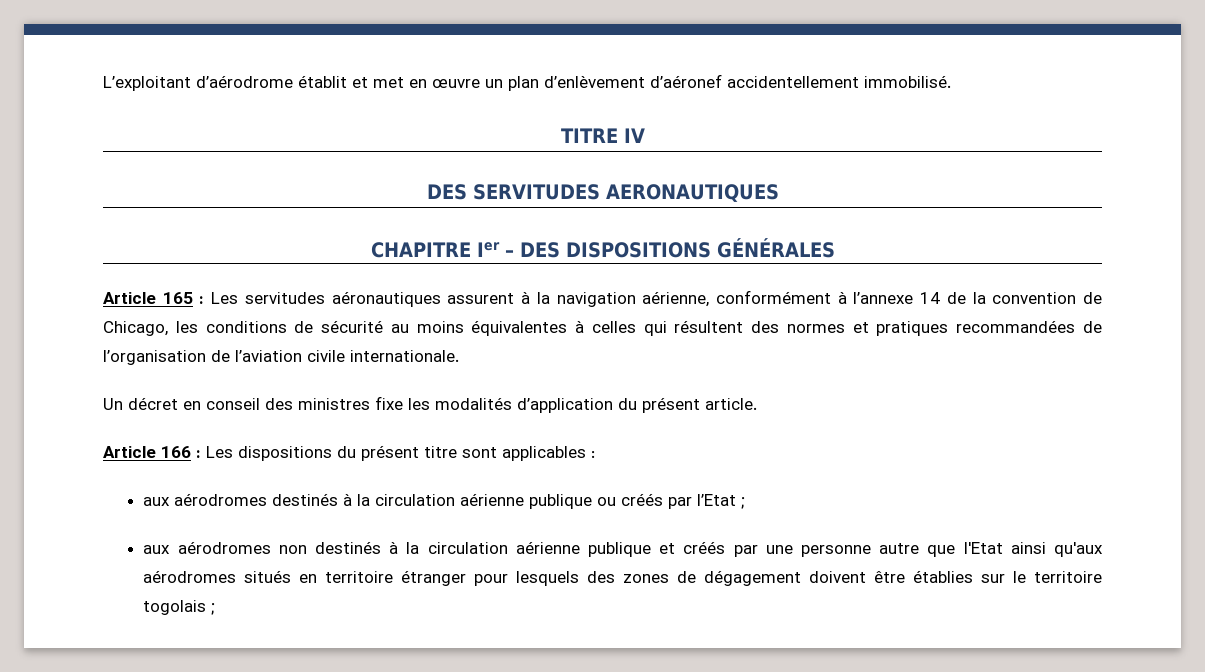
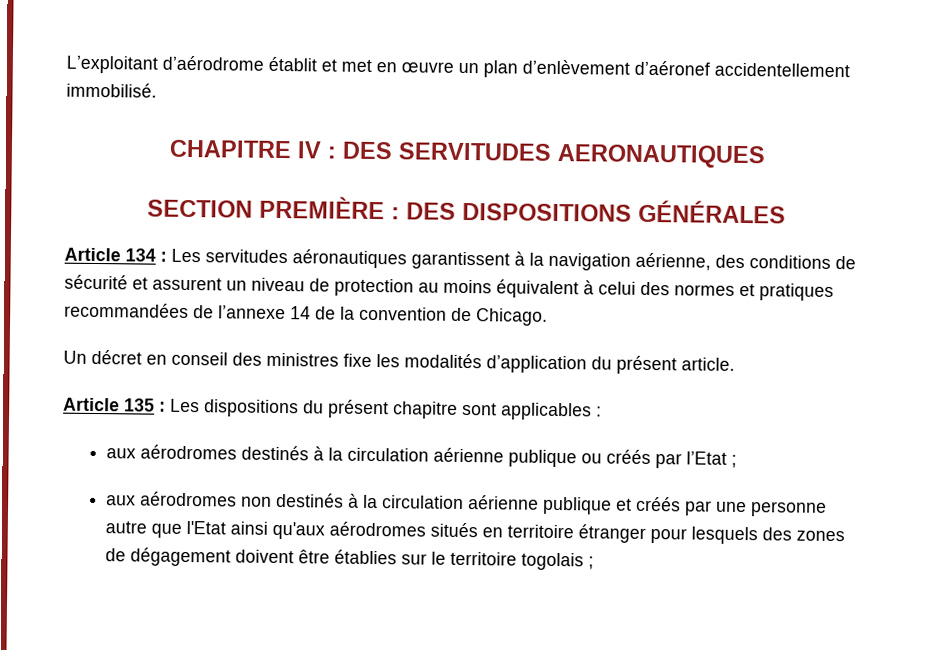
[560,128,618,143] TITRE -> [168,139,292,159] CHAPITRE
(645, 135) // -> [326,146,336,159] :
[370,242,514,258] CHAPITRE Ier – -> [147,195,400,220] SECTION PREMIÈRE :
[162,292,193,304] 165 -> [125,248,156,262] 134
[447,293,515,304] assurent -> [411,251,510,270] garantissent
[715,290,847,304] conformément à -> [715,254,856,270] [64,274,834,301] [64,302,214,319] des conditions de sécurité et assurent un niveau de protection au moins équivalent à celui des normes et pratiques recommandées de
[103,320,1102,336] [103,350,459,365] Chicago, les conditions de sécurité au moins équivalentes à celles qui résultent des normes et pratiques recommandées de l’organisation de l’aviation civile internationale. -> [476,308,548,326] Chicago.
[161,446,191,458] 166 -> [124,398,155,412] 135
[424,446,457,458] titre -> [393,401,458,419] chapitre

